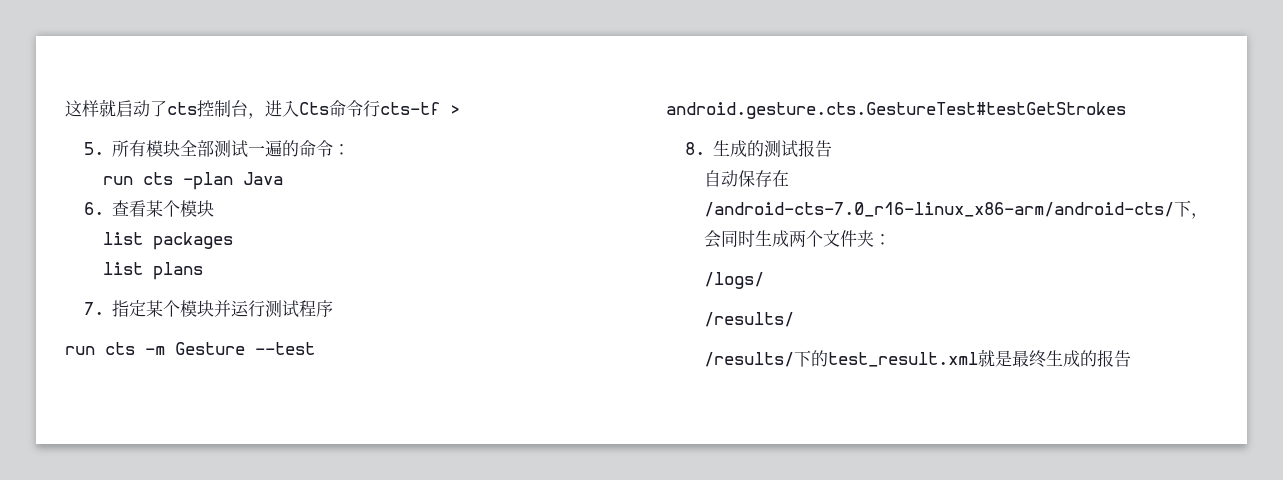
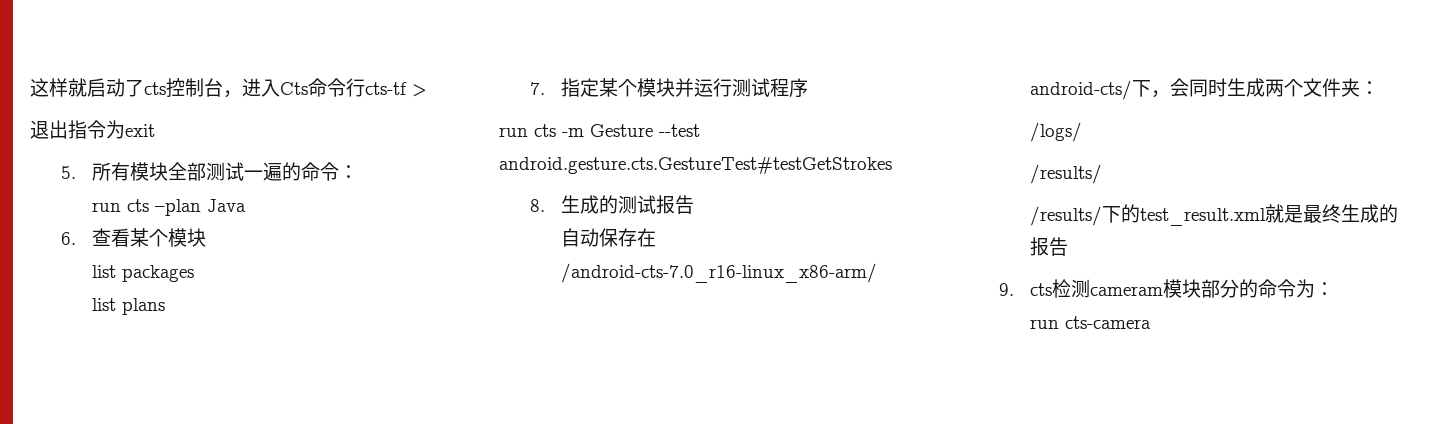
(460, 110) none -> [30,120,155,139] // 退出指令为exit
(1131, 358) none -> [998,279,1334,298] [1029,316,1151,329] // 9. cts检测cameram模块部分的命令为： // run cts-camera

